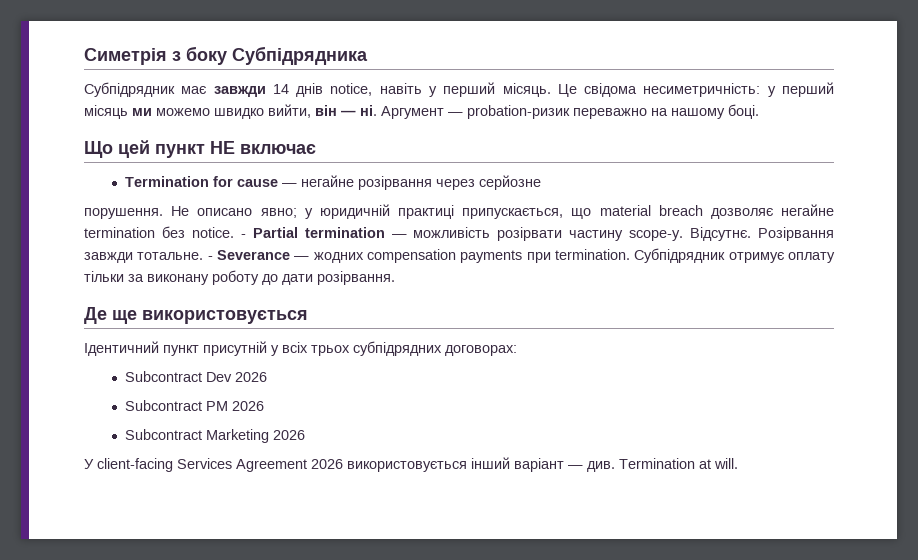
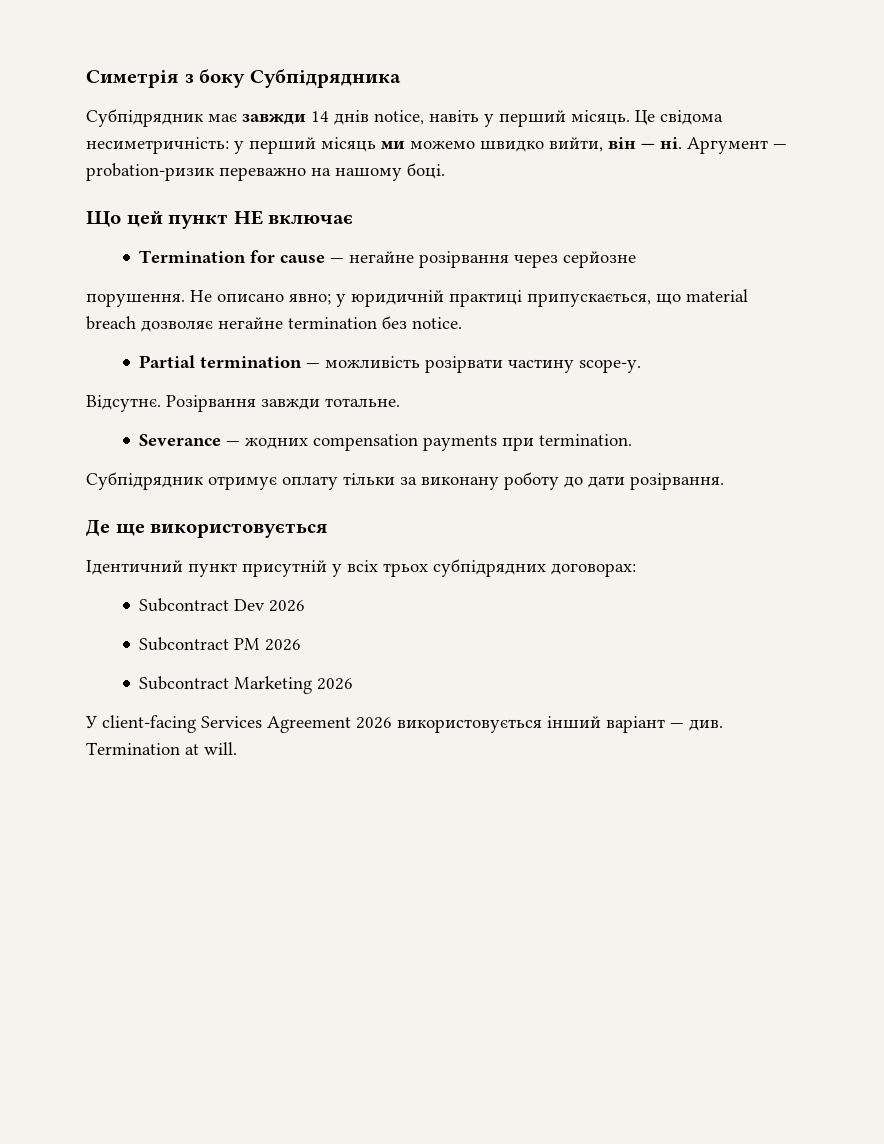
[240,234,246,238] - -> (462, 323) //
(684, 235) none -> (642, 366) //
[207,256,213,260] - -> (400, 402) //
(630, 254) none -> (633, 440) //

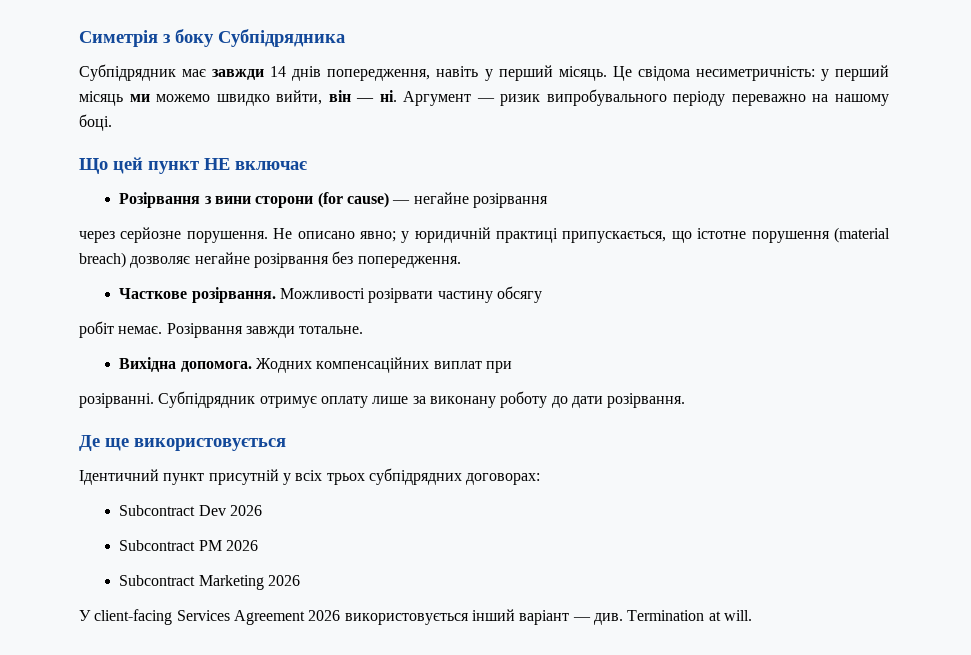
[374,110,424,125] notice, -> [327,69,431,81] попередження,
[86,163,215,181] probation-ризик -> [500,89,726,106] ризик випробувального періоду
[139,250,326,264] Termination for cause -> [119,192,390,208] Розірвання з вини сторони (for cause)
(510, 259) none -> (549, 200) //
(637, 259) // -> (182, 235) none
[686,289,748,302] [86,316,462,332] [139,355,642,373] [86,395,400,412] [139,434,498,451] matеrial breach дозволяє негайне termination без notice. // Partial termination — можливість розірвати частину scope-у. // Відсутнє. Розірвання завжди тотальне. // Severance — жодних compensation payments -> [697,227,890,243] [79,251,461,268] [119,286,543,303] [79,321,364,338] [119,357,482,373] істотне порушення (material breach) дозволяє негайне розірвання без попередження. // Часткове розірвання. Можливості розірвати частину обсягу // робіт немає. Розірвання завжди тотальне. // Вихідна допомога. Жодних компенсаційних виплат
[539,434,633,446] termination. // -> [79,393,154,408] // розірванні.
[343,473,395,485] тільки -> [372,396,409,404] лише

